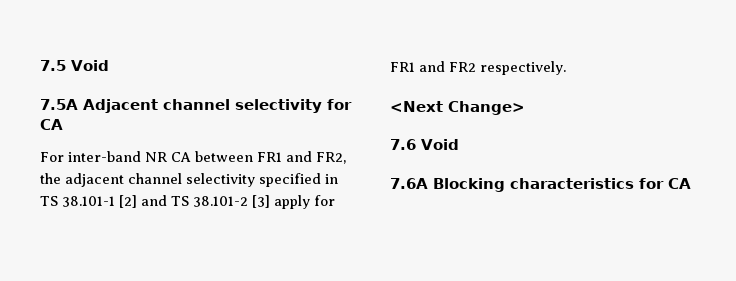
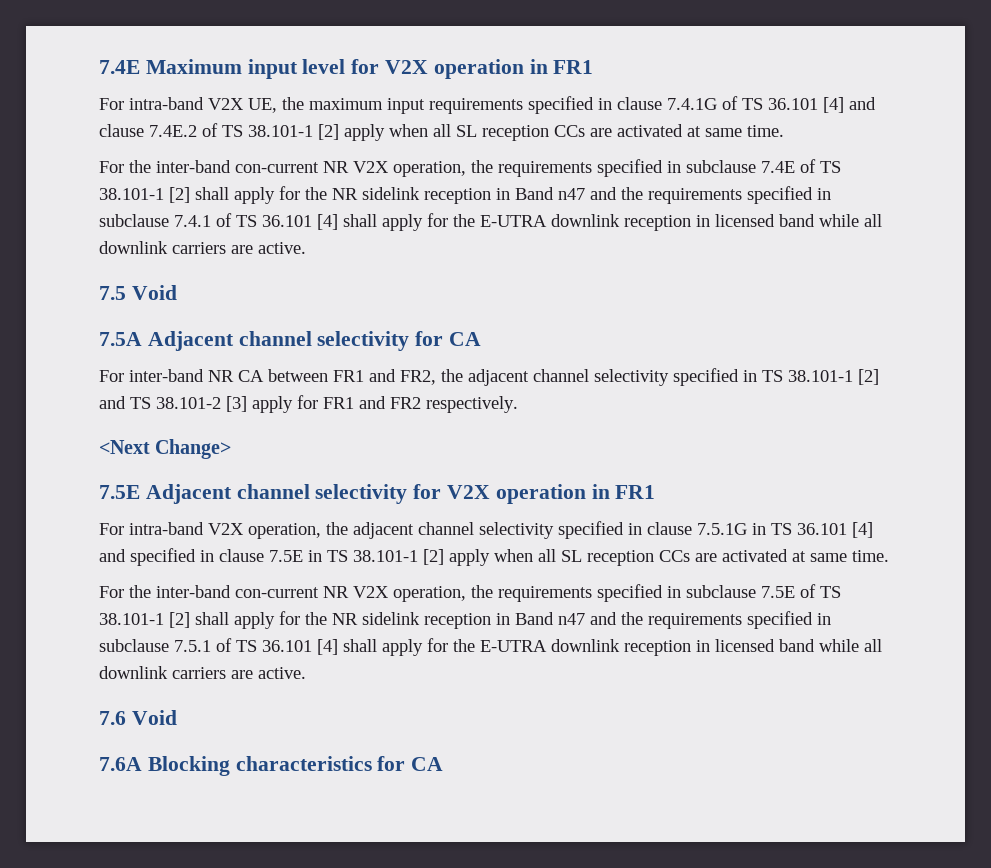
(40, 65) none -> [99,59,594,79] [99,96,876,114] [99,123,784,141] [99,159,841,177] [99,186,831,204] [99,213,882,231] [99,241,306,254] 7.4E Maximum input level for V2X operation in FR1 // For intra-band V2X UE, the maximum input requirements specified in clause 7.4.1G of TS 36.101 [4] and clause 7.4E.2 of TS 38.101-1 [2] apply when all SL reception CCs are activated at same time. // For the inter-band con-current NR V2X operation, the requirements specified in subclause 7.4E of TS 38.101-1 [2] shall apply for the NR sidelink reception in Band n47 and the requirements specified in subclause 7.4.1 of TS 36.101 [4] shall apply for the E-UTRA downlink reception in licensed band while all downlink carriers are active. //
(525, 108) none -> [99,484,656,504] [99,521,873,539] [99,548,889,566] [99,584,841,602] [99,611,831,629] [99,638,882,656] [99,666,306,679] // 7.5E Adjacent channel selectivity for V2X operation in FR1 // For intra-band V2X operation, the adjacent channel selectivity specified in clause 7.5.1G in TS 36.101 [4] and specified in clause 7.5E in TS 38.101-1 [2] apply when all SL reception CCs are activated at same time. // For the inter-band con-current NR V2X operation, the requirements specified in subclause 7.5E of TS 38.101-1 [2] shall apply for the NR sidelink reception in Band n47 and the requirements specified in subclause 7.5.1 of TS 36.101 [4] shall apply for the E-UTRA downlink reception in licensed band while all downlink carriers are active.

